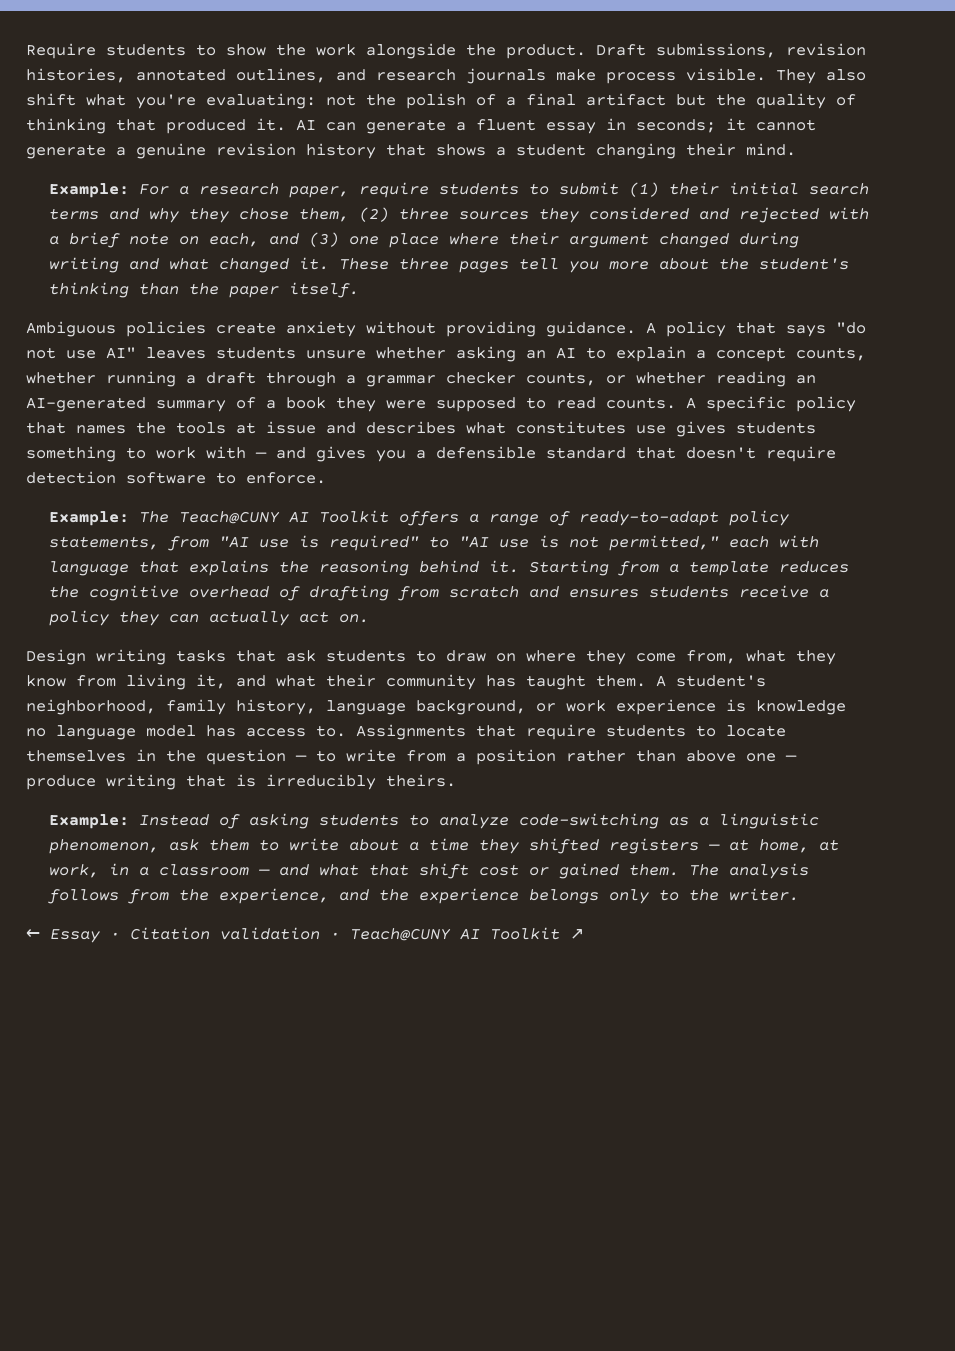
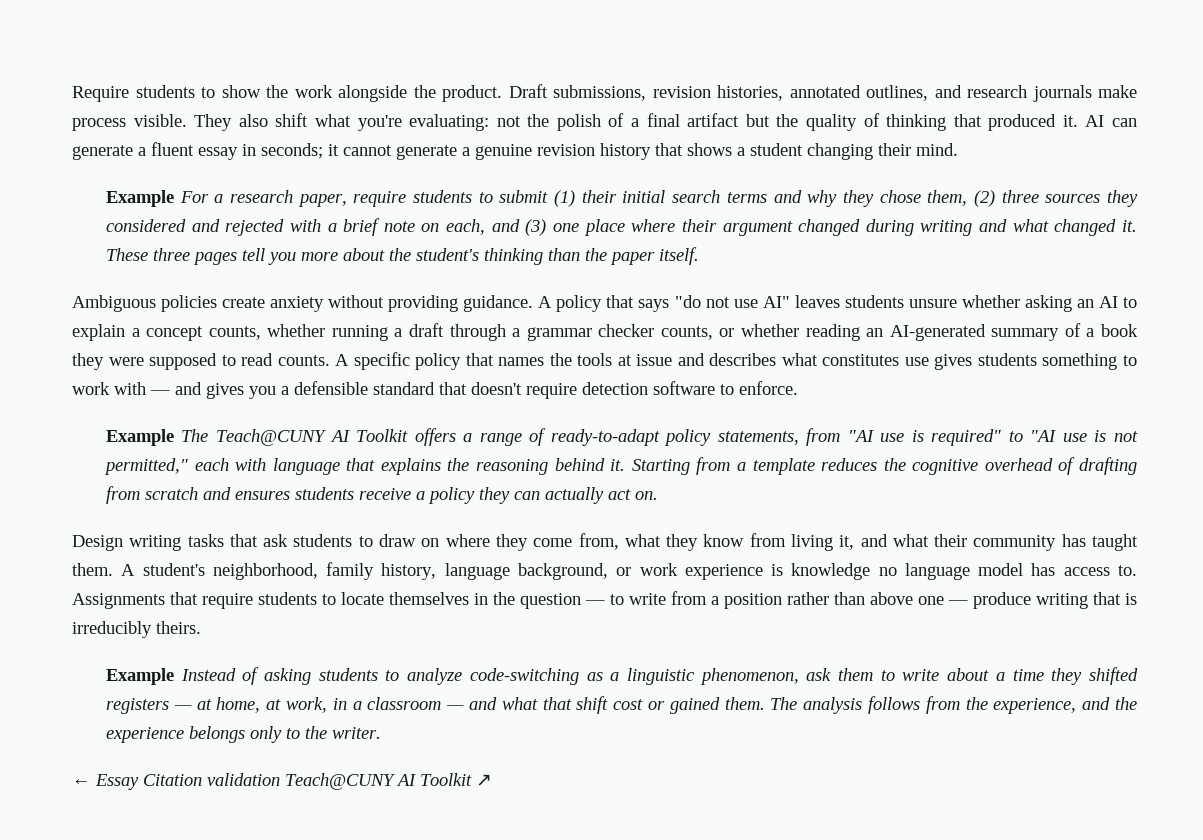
[48,183,129,198] Example: -> [105,190,174,207] Example
[48,511,129,526] Example: -> [105,429,174,446] Example
[48,814,129,829] Example: -> [105,668,174,685] Example
[110,932,120,939] · -> (139, 782) none
[330,932,340,939] · -> (280, 779) none

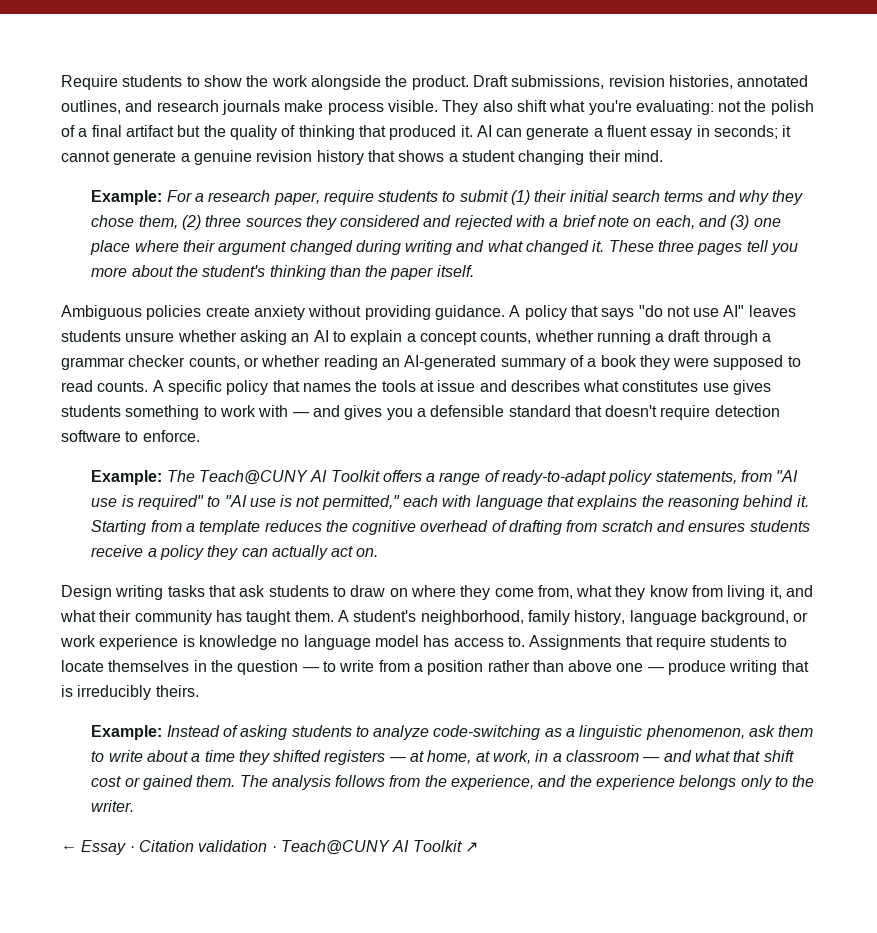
[105,190,174,207] Example -> [91,190,163,205] Example:
[105,429,174,446] Example -> [91,470,163,485] Example:
[105,668,174,685] Example -> [91,725,163,740] Example:
(139, 782) none -> [129,846,135,852] ·
(280, 779) none -> [271,846,277,852] ·

